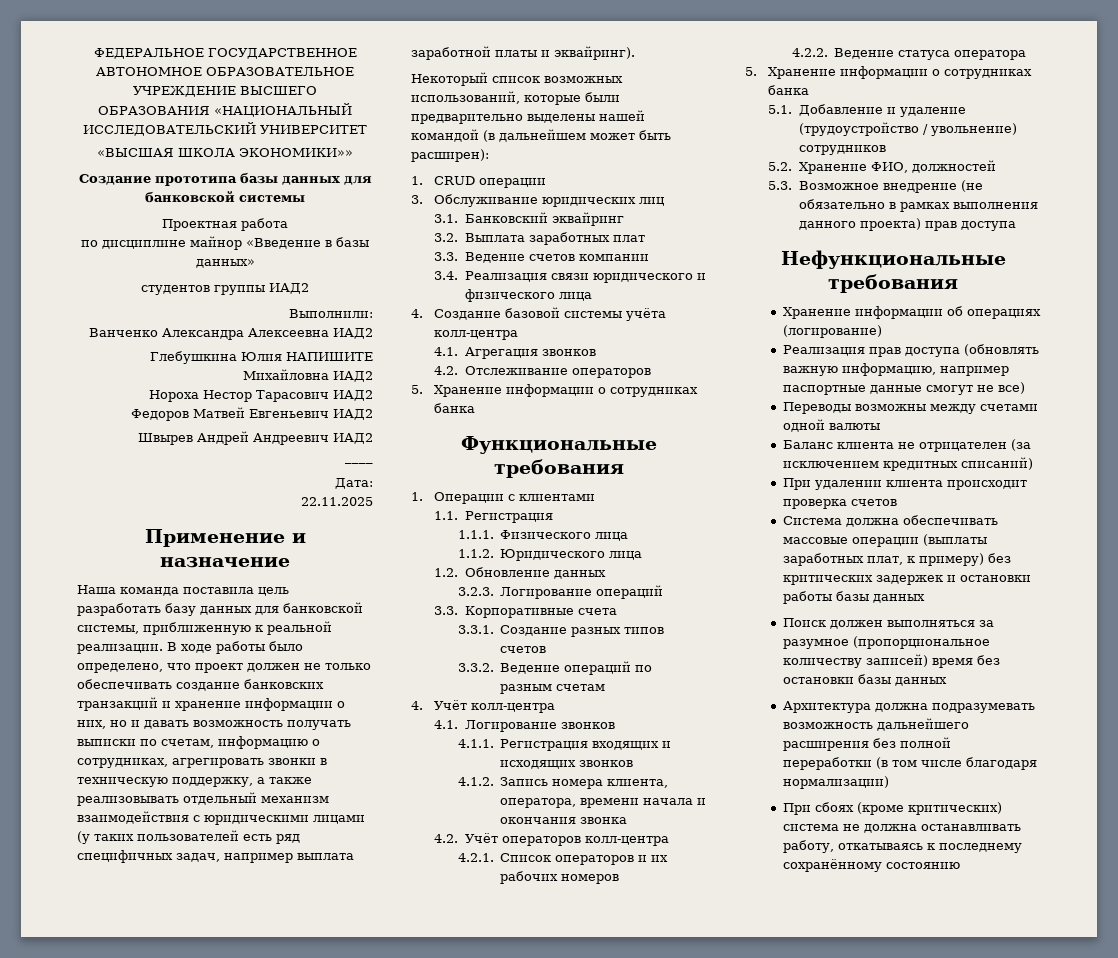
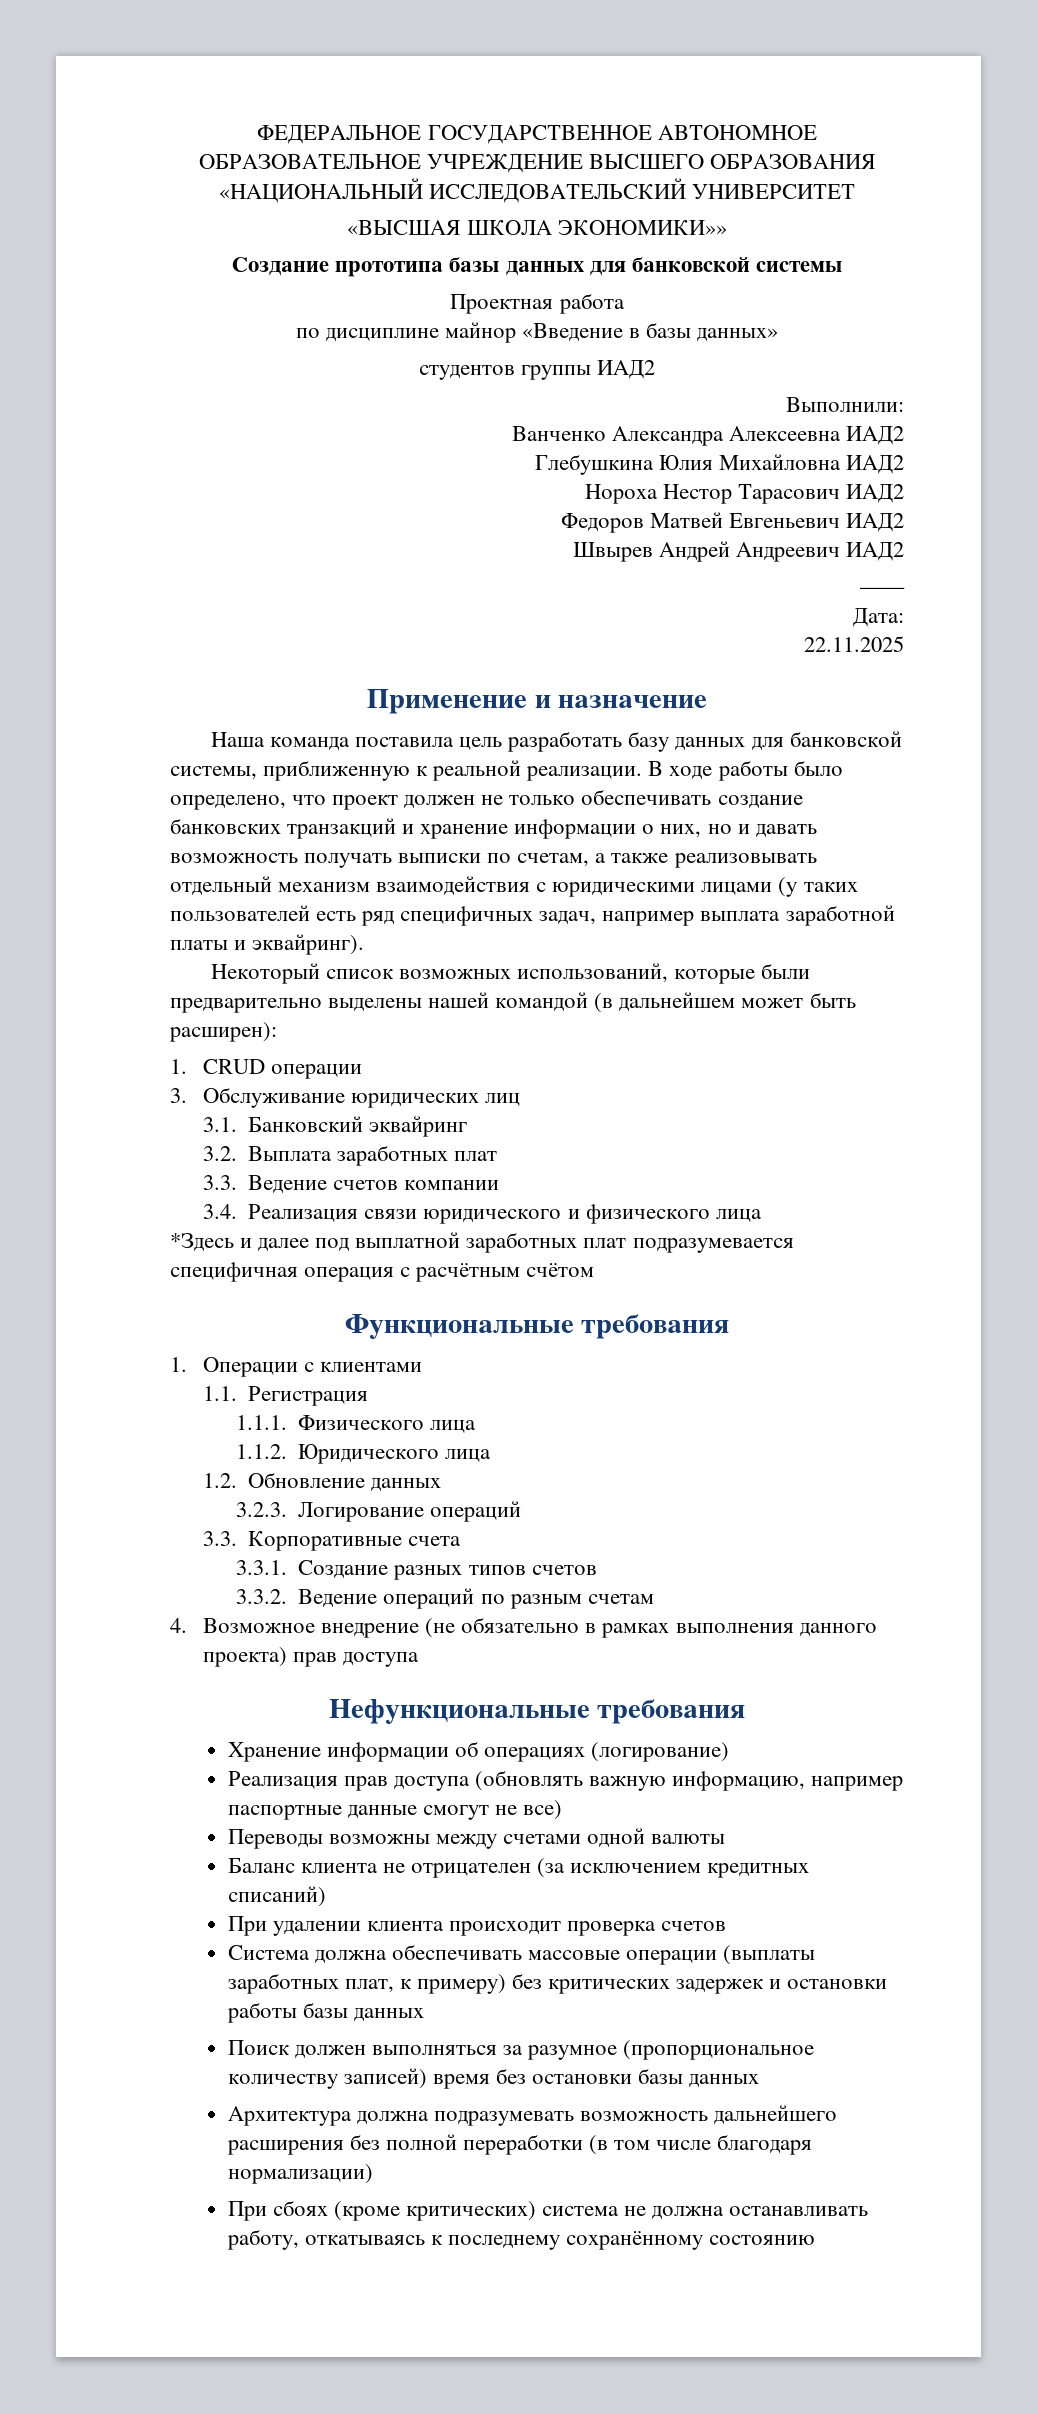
[286,352,373,361] НАПИШИТЕ -> (713, 462) none
[218,736,320,749] [77,758,327,768] [77,777,253,787] информацию о сотрудниках, агрегировать звонки в техническую поддержку, -> (590, 860) none
[411,307,667,321] [434,330,519,340] [434,347,596,359] [434,366,651,378] [411,384,699,397] [434,403,476,413] 4. Создание базовой системы учёта колл-центра // 4.1. Агрегация звонков // 4.2. Отслеживание операторов // 5. Хранение информации о сотрудниках банка -> [170,1232,794,1253] [170,1262,595,1282] *Здесь и далее под выплатной заработных плат подразумевается специфичная операция с расчётным счётом
[434,700,556,713] [434,720,615,732] [457,739,672,751] [500,760,634,769] [457,777,669,789] [500,798,707,808] [500,817,628,824] [434,833,669,846] [457,853,669,865] [500,871,620,884] [791,48,1027,60] [745,66,1033,79] [768,85,810,95] [768,104,966,117] [798,122,1017,136] [798,145,886,155] [768,160,996,174] [768,181,793,190] Учёт колл-центра // 4.1. Логирование звонков // 4.1.1. Регистрация входящих и исходящих звонков // 4.1.2. Запись номера клиента, оператора, времени начала и окончания звонка // 4.2. Учёт операторов колл-центра // 4.2.1. Список операторов и их рабочих номеров // 4.2.2. Ведение статуса оператора // 5. Хранение информации о сотрудниках банка // 5.1. Добавление и удаление (трудоустройство / увольнение) сотрудников // 5.2. Хранение ФИО, должностей // 5.3. -> (187, 1625) none

